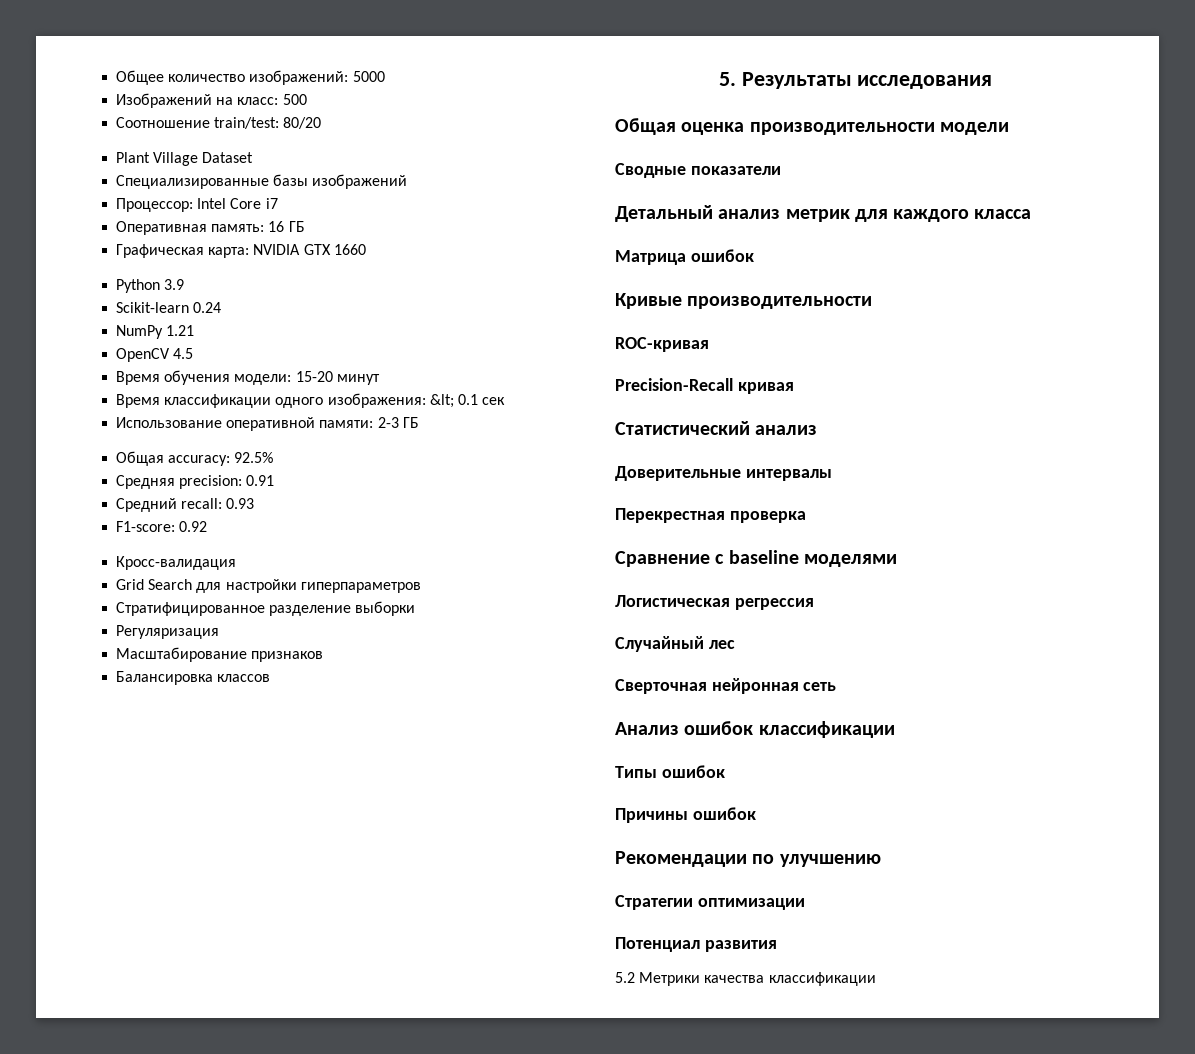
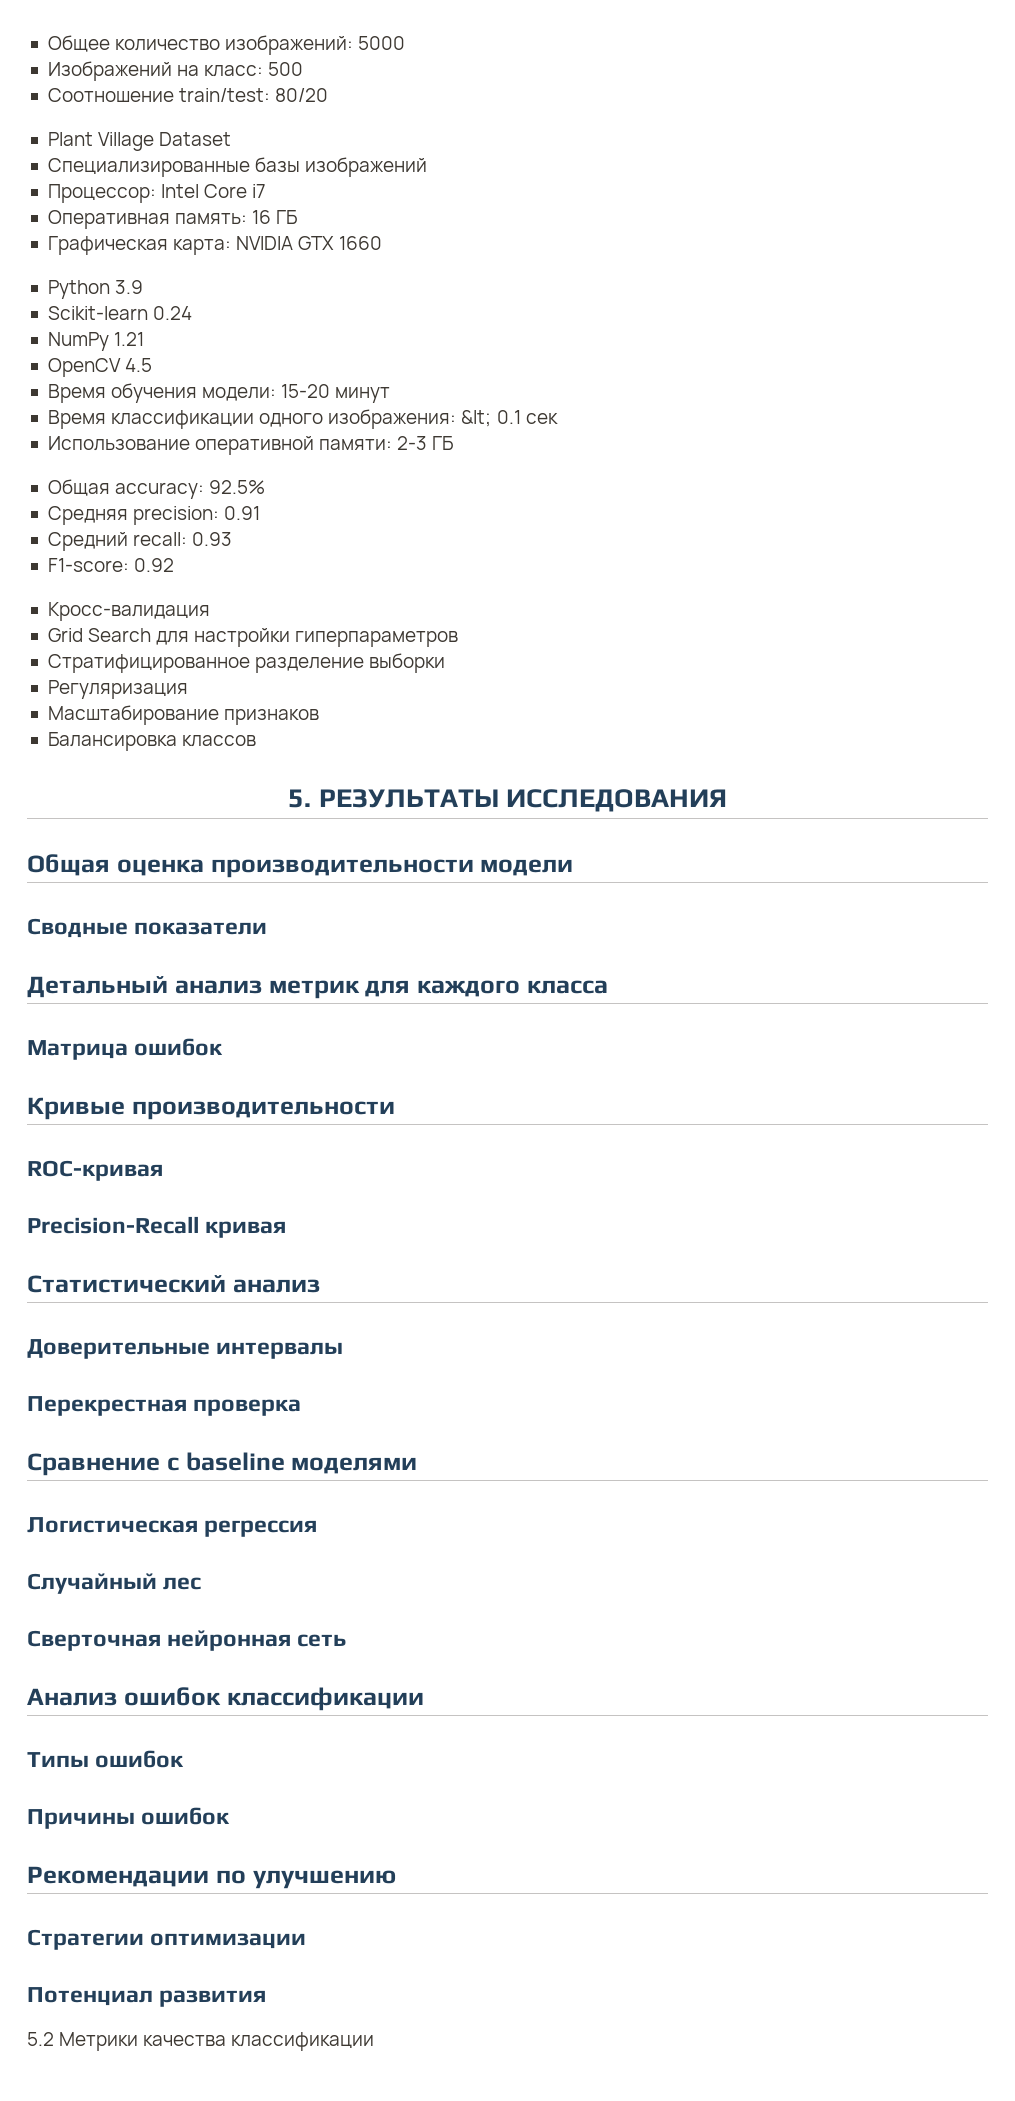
[741,72,993,89] Результаты исследования -> [318,789,727,812] РЕЗУЛЬТАТЫ ИССЛЕДОВАНИЯ

